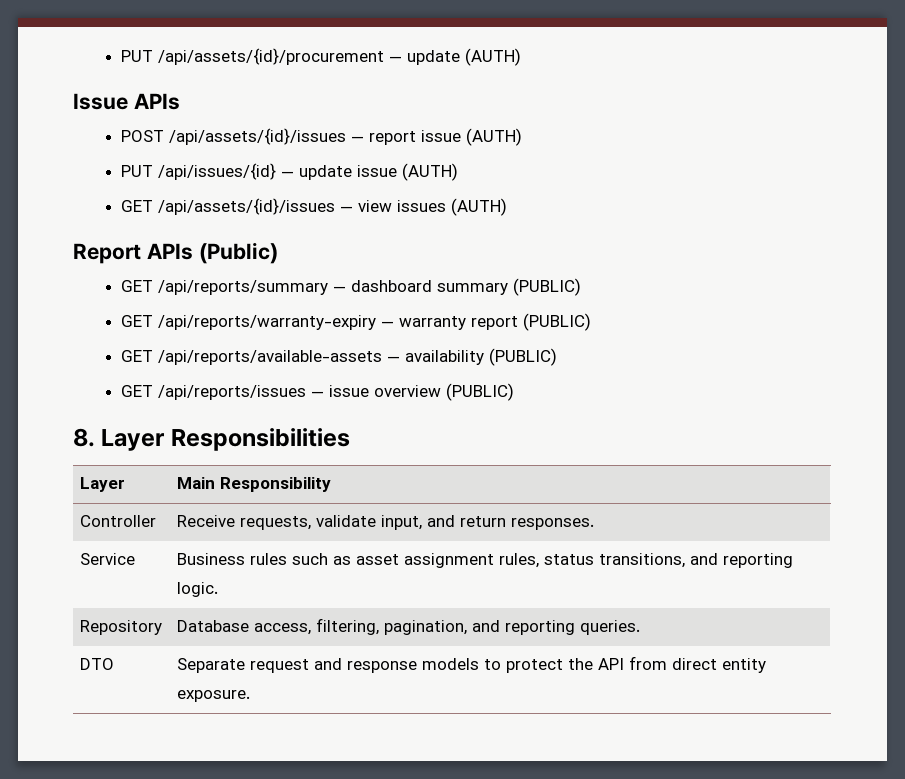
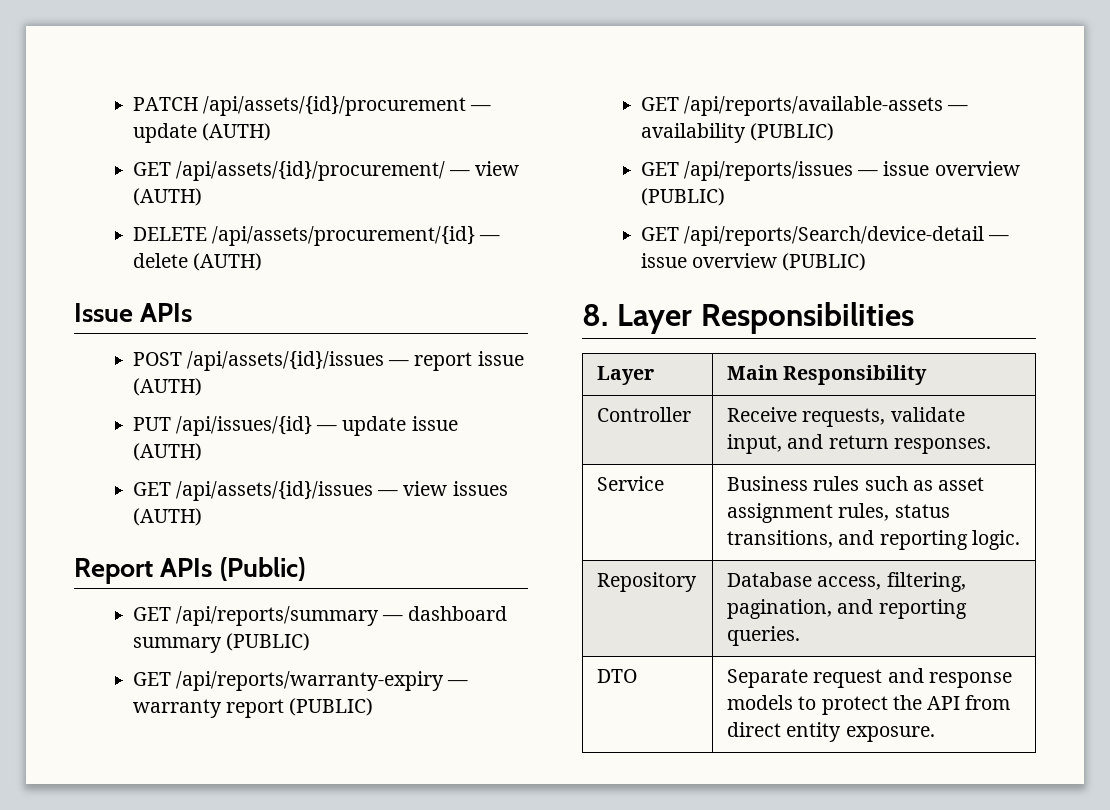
[121,50,154,62] PUT -> [132,97,198,111] PATCH
(522, 57) none -> [132,161,520,181] [132,188,202,206] [132,226,501,246] [132,253,262,271] // GET /api/assets/{id}/procurement/ — view (AUTH) // DELETE /api/assets/procurement/{id} — delete (AUTH)
(515, 392) none -> [640,226,1010,246] [640,253,867,271] // GET /api/reports/Search/device-detail — issue overview (PUBLIC)

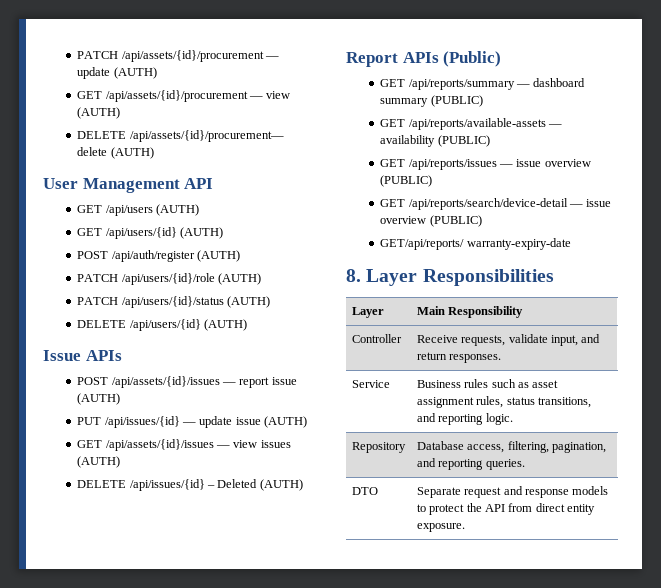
[175,161,445,181] /api/assets/{id}/procurement/ -> [105,90,248,102] /api/assets/{id}/procurement
[211,226,501,246] /api/assets/procurement/{id} — -> [129,130,284,142] /api/assets/{id}/procurement—
(262, 262) none -> [43,178,214,193] [77,204,200,216] [77,227,224,239] [77,250,241,262] [77,273,262,285] [77,296,271,308] [77,319,248,331] // User Management API // GET /api/users (AUTH) // GET /api/users/{id} (AUTH) // POST /api/auth/register (AUTH) // PATCH /api/users/{id}/role (AUTH) // PATCH /api/users/{id}/status (AUTH) // DELETE /api/users/{id} (AUTH)
(202, 517) none -> [77,479,303,491] // DELETE /api/issues/{id} – Deleted (AUTH)
[132,671,469,691] [132,698,374,718] // GET /api/reports/warranty-expiry — warranty report (PUBLIC) -> (483, 101) none
[683,226,1010,246] [640,253,867,271] /api/reports/Search/device-detail — issue overview (PUBLIC) -> [408,198,612,210] [380,215,482,227] [380,238,571,250] /api/reports/search/device-detail — issue overview (PUBLIC) // GET/api/reports/ warranty-expiry-date

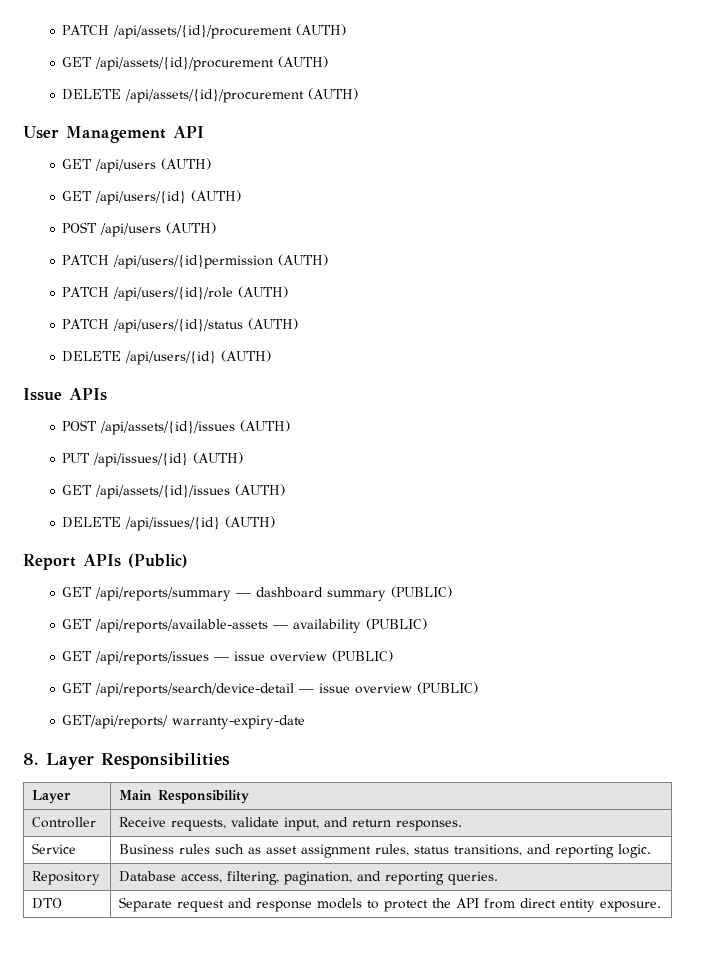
[265,56,280,59] [77,67,111,79] — update -> (293, 32) none
[249,91,291,99] [77,107,121,119] [77,130,284,142] [77,147,108,156] — view (AUTH) // DELETE /api/assets/{id}/procurement— delete -> [278,56,329,68] [62,89,305,103] (AUTH) // DELETE /api/assets/{id}/procurement
[111,250,195,262] /api/auth/register -> [100,222,217,237] [62,255,274,269] /api/users (AUTH) // PATCH /api/users/{id}permission
[222,377,297,388] — report issue -> (236, 428) none
[182,416,261,428] — update issue -> (189, 460) none
[216,440,291,448] — view issues -> (231, 492) none
[207,479,258,488] – Deleted -> (221, 524) none

